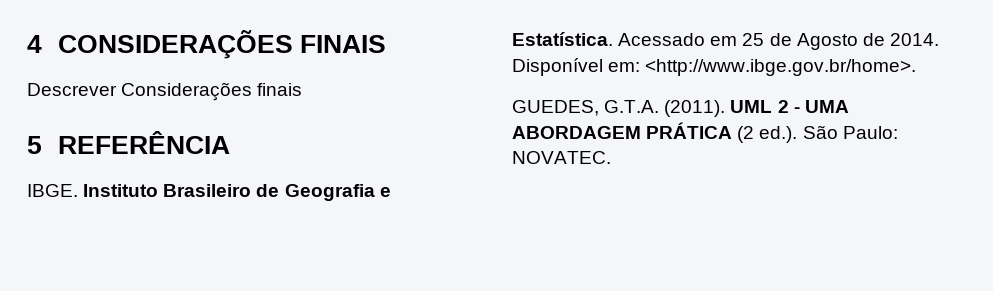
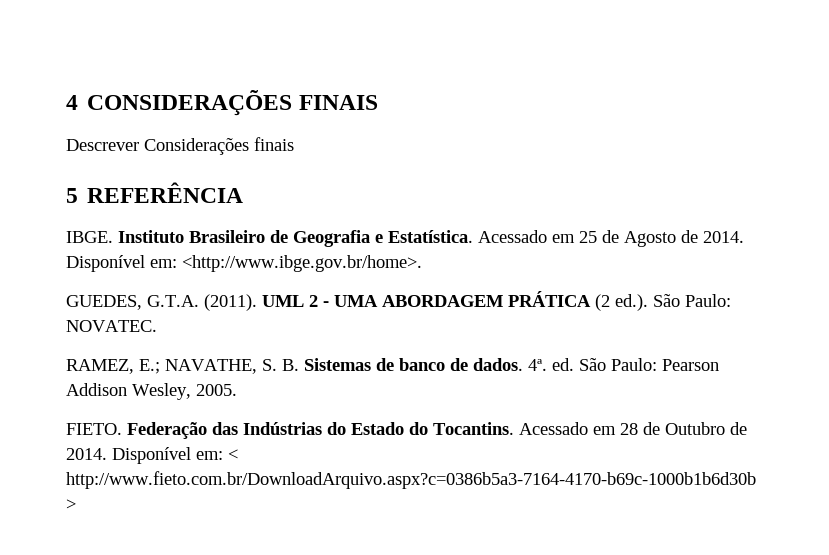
(611, 157) none -> [66,358,719,374] [66,383,237,400] [66,422,747,439] [66,447,238,464] [66,471,756,489] [66,499,76,510] // RAMEZ, E.; NAVATHE, S. B. Sistemas de banco de dados. 4ª. ed. São Paulo: Pearson Addison Wesley, 2005. // FIETO. Federação das Indústrias do Estado do Tocantins. Acessado em 28 de Outubro de 2014. Disponível em: < http://www.fieto.com.br/DownloadArquivo.aspx?c=0386b5a3-7164-4170-b69c-1000b1b6d30b >

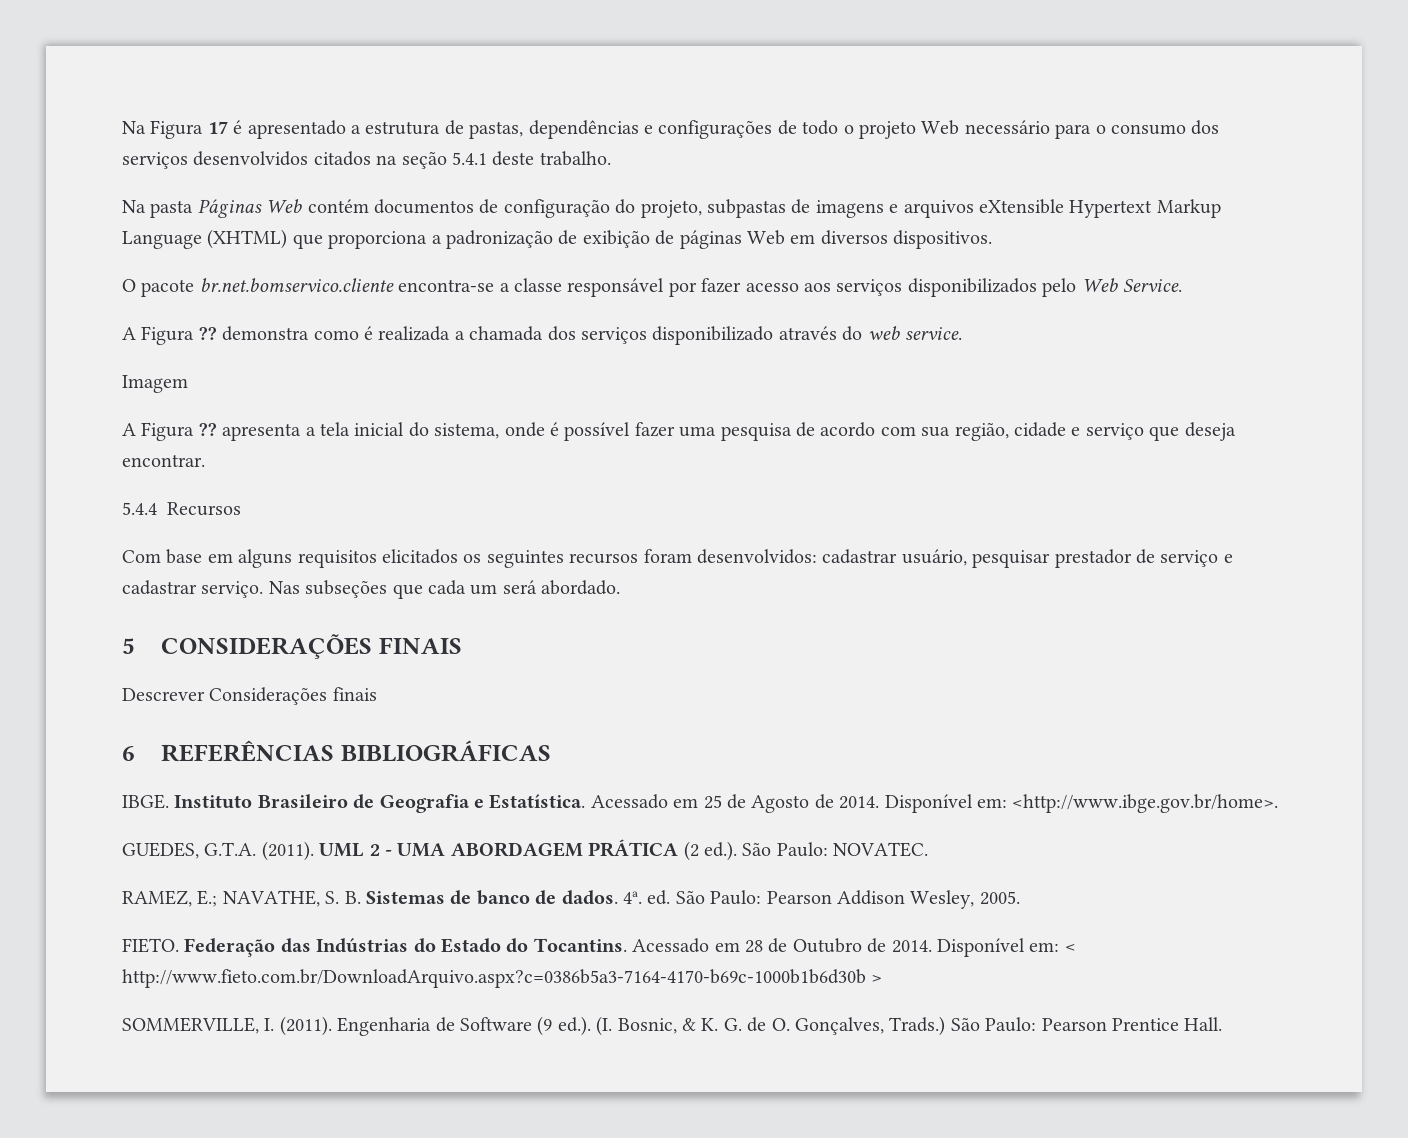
[66,95,78,110] 4 -> [122,120,1220,139] [122,151,611,169] [122,199,1221,218] [122,229,993,249] [122,278,1182,297] [122,326,962,345] [122,375,188,393] [122,422,1236,441] [122,454,205,467] [122,502,241,516] [122,549,1233,568] [122,580,621,599] [122,638,135,654] Na Figura 17 é apresentado a estrutura de pastas, dependências e configurações de todo o projeto Web necessário para o consumo dos serviços desenvolvidos citados na seção 5.4.1 deste trabalho. // Na pasta Páginas Web contém documentos de configuração do projeto, subpastas de imagens e arquivos eXtensible Hypertext Markup Language (XHTML) que proporciona a padronização de exibição de páginas Web em diversos dispositivos. // O pacote br.net.bomservico.cliente encontra-se a classe responsável por fazer acesso aos serviços disponibilizados pelo Web Service. // A Figura ?? demonstra como é realizada a chamada dos serviços disponibilizado através do web service. // Imagem // A Figura ?? apresenta a tela inicial do sistema, onde é possível fazer uma pesquisa de acordo com sua região, cidade e serviço que deseja encontrar. // 5.4.4 Recursos // Com base em alguns requisitos elicitados os seguintes recursos foram desenvolvidos: cadastrar usuário, pesquisar prestador de serviço e cadastrar serviço. Nas subseções que cada um será abordado. // 5
[66,182,244,203] 5 REFERÊNCIA -> [122,740,552,762] 6 REFERÊNCIAS BIBLIOGRÁFICAS
(76, 504) none -> [122,1016,1223,1036] // SOMMERVILLE, I. (2011). Engenharia de Software (9 ed.). (I. Bosnic, & K. G. de O. Gonçalves, Trads.) São Paulo: Pearson Prentice Hall.

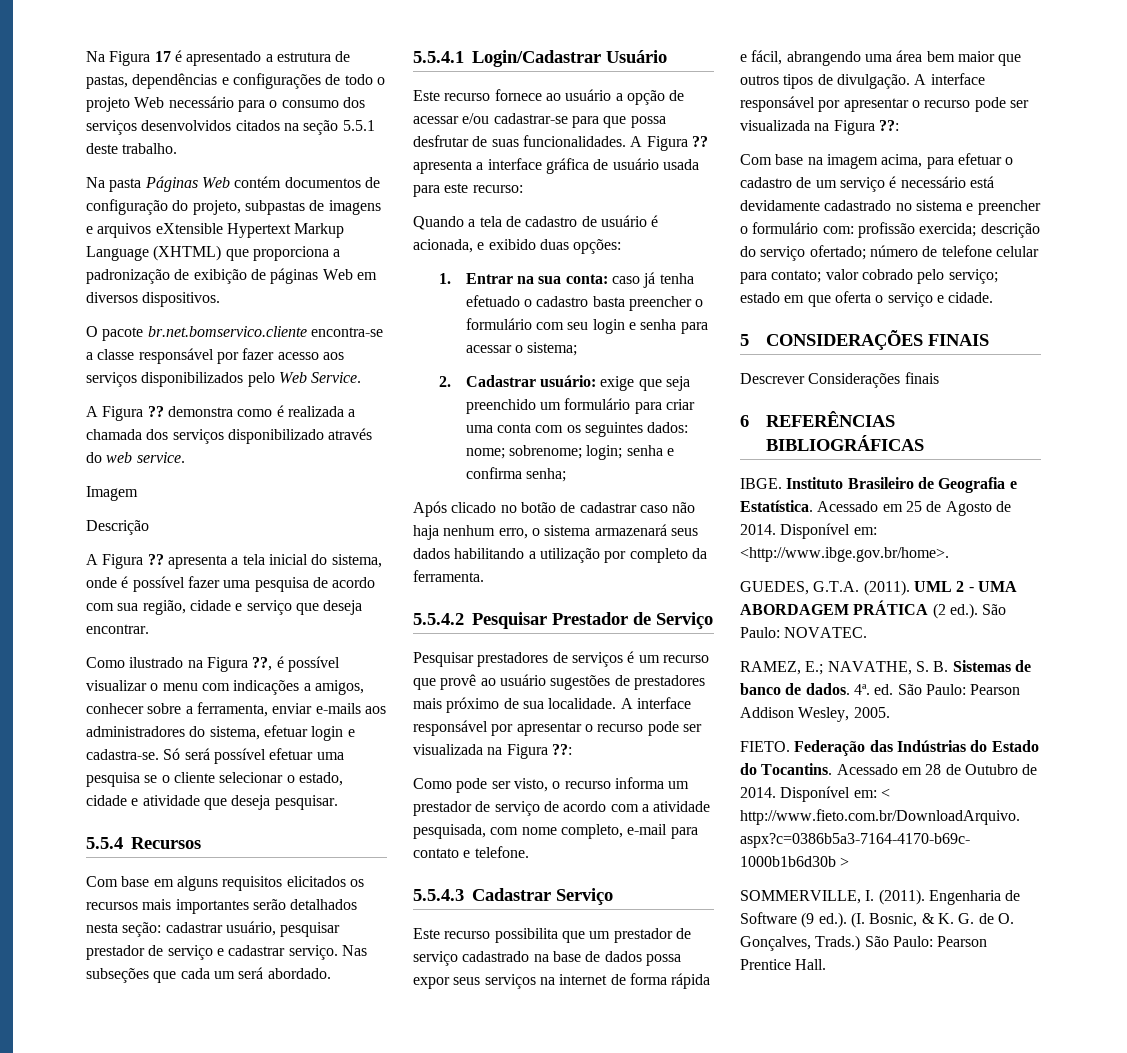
[452,152,487,165] 5.4.1 -> [342,120,375,131] 5.5.1
(188, 384) none -> [86,520,149,535] // Descrição
[122,502,157,515] 5.4.4 -> [86,656,340,672] [86,680,364,695] [86,702,386,717] [86,725,355,741] [86,748,344,764] [86,772,343,787] [86,795,338,810] [86,837,123,849] Como ilustrado na Figura ??, é possível visualizar o menu com indicações a amigos, conhecer sobre a ferramenta, enviar e-mails aos administradores do sistema, efetuar login e cadastra-se. Só será possível efetuar uma pesquisa se o cliente selecionar o estado, cidade e atividade que deseja pesquisar. // 5.5.4
[486,549,817,568] seguintes recursos foram desenvolvidos: -> [86,899,358,914] [86,922,162,937] recursos mais importantes serão detalhados nesta seção:
(621, 587) none -> [413,50,667,67] [413,89,685,105] [413,113,666,128] [413,135,708,151] [413,158,699,174] [413,183,523,197] [413,215,659,230] [413,239,622,254] [439,272,694,288] [465,295,704,311] [465,318,708,334] [465,342,578,356] [439,375,690,391] [465,398,695,414] [465,422,689,437] [465,445,674,460] [465,467,566,482] [413,501,696,517] [413,524,698,540] [413,548,707,563] [413,570,484,582] [413,612,713,629] [413,651,709,667] [413,674,705,690] [413,697,691,713] [413,720,702,736] [413,744,572,759] [413,777,690,793] [413,801,711,816] [413,824,698,839] [413,846,529,858] [413,888,613,905] [413,928,691,943] [413,951,681,966] [413,973,711,989] [740,50,1022,66] [740,73,985,89] [740,96,1029,112] [740,120,899,135] [740,153,1014,169] [740,176,994,192] [740,200,1041,215] [740,222,1040,238] [740,245,1039,261] [740,269,998,284] [740,291,994,307] // 5.5.4.1 Login/Cadastrar Usuário // Este recurso fornece ao usuário a opção de acessar e/ou cadastrar-se para que possa desfrutar de suas funcionalidades. A Figura ?? apresenta a interface gráfica de usuário usada para este recurso: // Quando a tela de cadastro de usuário é acionada, e exibido duas opções: // 1. Entrar na sua conta: caso já tenha efetuado o cadastro basta preencher o formulário com seu login e senha para acessar o sistema; // 2. Cadastrar usuário: exige que seja preenchido um formulário para criar uma conta com os seguintes dados: nome; sobrenome; login; senha e confirma senha; // Após clicado no botão de cadastrar caso não haja nenhum erro, o sistema armazenará seus dados habilitando a utilização por completo da ferramenta. // 5.5.4.2 Pesquisar Prestador de Serviço // Pesquisar prestadores de serviços é um recurso que provê ao usuário sugestões de prestadores mais próximo de sua localidade. A interface responsável por apresentar o recurso pode ser visualizada na Figura ??: // Como pode ser visto, o recurso informa um prestador de serviço de acordo com a atividade pesquisada, com nome completo, e-mail para contato e telefone. // 5.5.4.3 Cadastrar Serviço // Este recurso possibilita que um prestador de serviço cadastrado na base de dados possa expor seus serviços na internet de forma rápida e fácil, abrangendo uma área bem maior que outros tipos de divulgação. A interface responsável por apresentar o recurso pode ser visualizada na Figura ??: // Com base na imagem acima, para efetuar o cadastro de um serviço é necessário está devidamente cadastrado no sistema e preencher o formulário com: profissão exercida; descrição do serviço ofertado; número de telefone celular para contato; valor cobrado pelo serviço; estado em que oferta o serviço e cidade.

